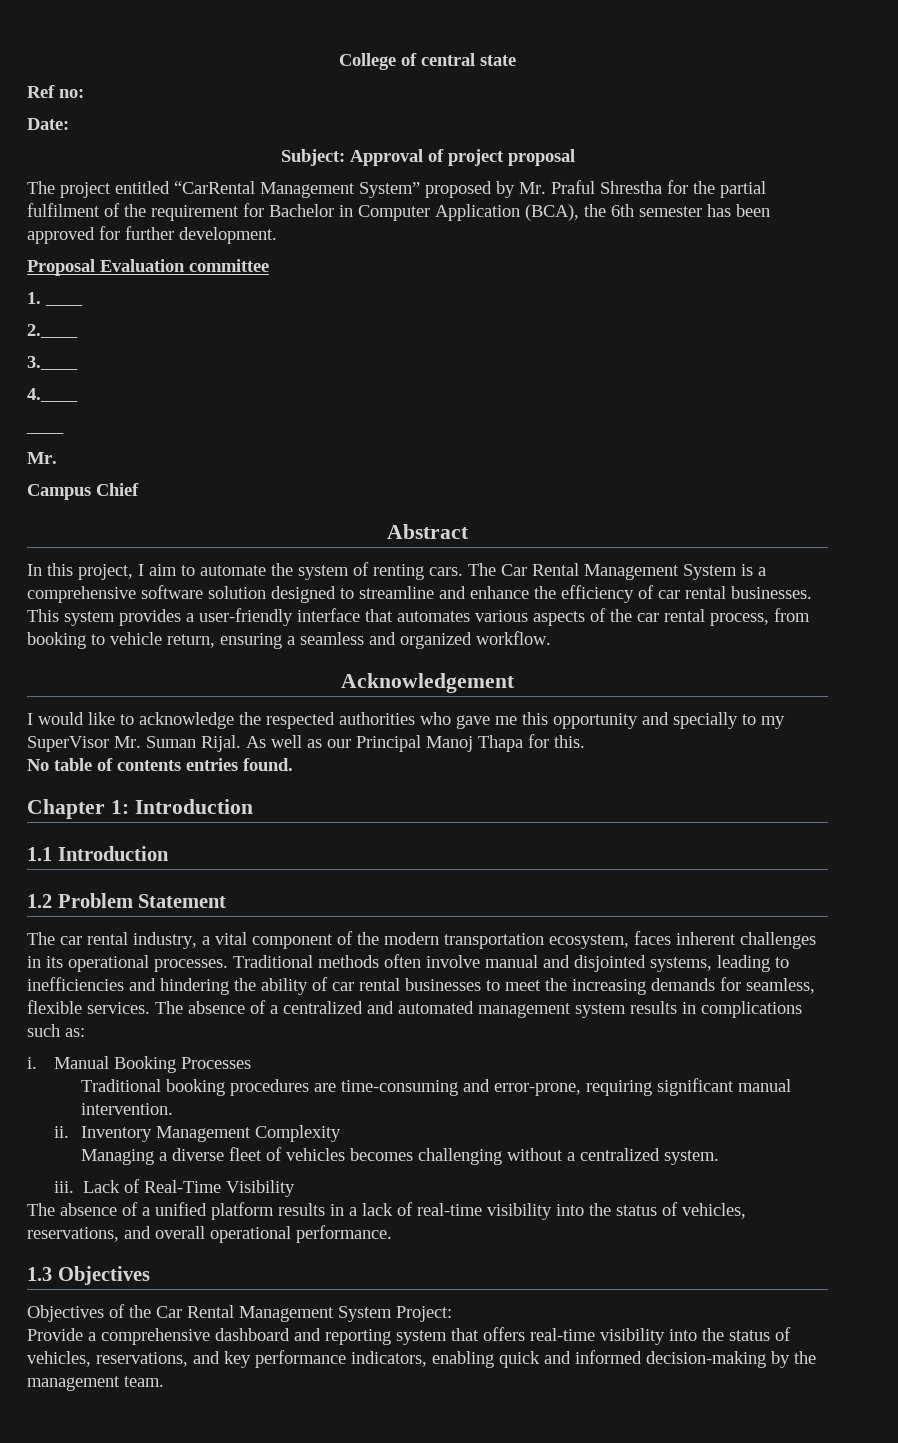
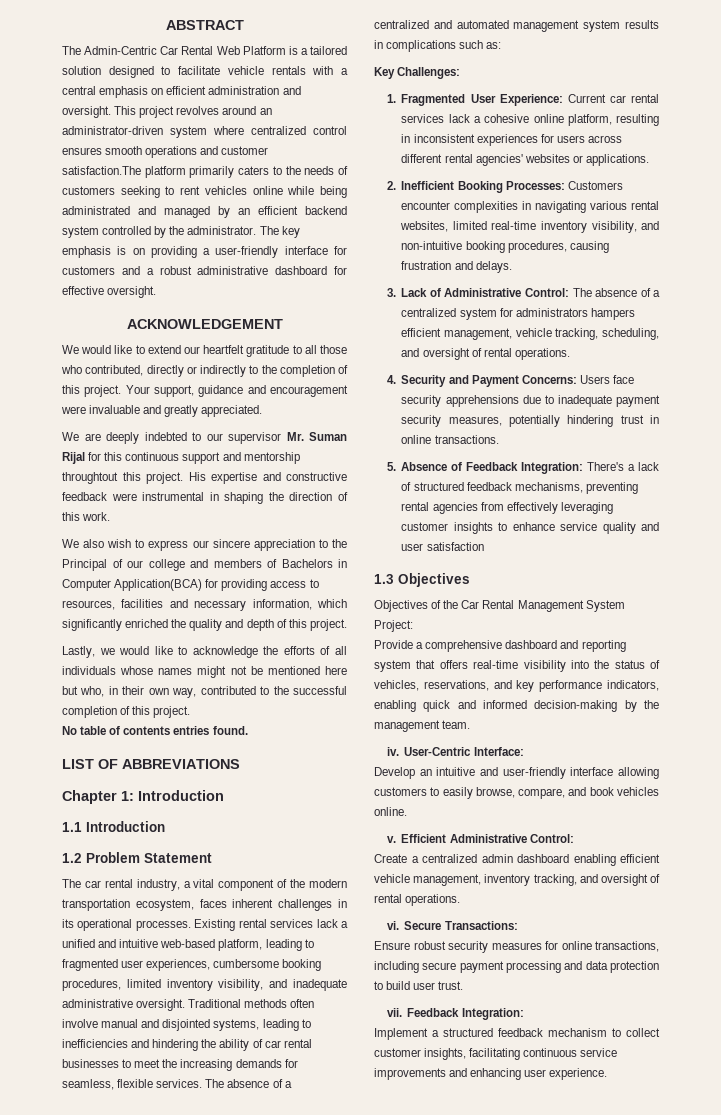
[339,53,516,70] [27,85,84,98] [27,118,69,130] [280,149,575,166] [27,180,766,198] [27,203,770,221] [27,226,277,244] [27,259,269,276] [27,292,41,304] [45,304,83,306] [27,324,78,338] [27,356,78,370] [27,388,78,402] [26,432,64,434] [27,452,57,464] [27,483,139,500] [387,524,469,539] [27,562,766,580] [27,585,812,603] [27,608,810,626] [27,631,551,649] [341,673,515,693] [27,713,33,725] College of central state // Ref no: // Date: // Subject: Approval of project proposal // The project entitled “CarRental Management System” proposed by Mr. Praful Shrestha for the partial fulfilment of the requirement for Bachelor in Computer Application (BCA), the 6th semester has been approved for further development. // Proposal Evaluation committee // 1. ____ // 2.____ // 3.____ // 4.____ // ____ // Mr. // Campus Chief // Abstract // In this project, I aim to automate the system of renting cars. The Car Rental Management System is a comprehensive software solution designed to streamline and enhance the efficiency of car rental businesses. This system provides a user-friendly interface that automates various aspects of the car rental process, from booking to vehicle return, ensuring a seamless and organized workflow. // Acknowledgement // I -> [165,20,244,30] [62,46,347,55] [62,66,349,78] [62,86,301,98] [62,106,272,118] [62,126,347,138] [62,146,269,158] [62,166,349,178] [62,186,347,198] [62,206,347,218] [62,226,300,238] [62,246,347,258] [62,266,347,275] [62,286,157,298] [126,319,283,329] [62,345,347,357] [61,365,348,377] [62,385,348,397] [61,405,263,417] [62,432,347,444] [62,452,300,464] [62,472,347,484] [62,492,348,504] [62,512,111,521] [62,539,347,551] [62,559,347,571] [62,579,319,591] [62,599,347,611] [62,619,347,631] [62,646,115,658] ABSTRACT // The Admin-Centric Car Rental Web Platform is a tailored solution designed to facilitate vehicle rentals with a central emphasis on efficient administration and oversight. This project revolves around an administrator-driven system where centralized control ensures smooth operations and customer satisfaction.The platform primarily caters to the needs of customers seeking to rent vehicles online while being administrated and managed by an efficient backend system controlled by the administrator. The key emphasis is on providing a user-friendly interface for customers and a robust administrative dashboard for effective oversight. // ACKNOWLEDGEMENT // We would like to extend our heartfelt gratitude to all those who contributed, directly or indirectly to the completion of this project. Your support, guidance and encouragement were invaluable and greatly appreciated. // We are deeply indebted to our supervisor Mr. Suman Rijal for this continuous support and mentorship throughtout this project. His expertise and constructive feedback were instrumental in shaping the direction of this work. // We also wish to express our sincere appreciation to the Principal of our college and members of Bachelors in Computer Application(BCA) for providing access to resources, facilities and necessary information, which significantly enriched the quality and depth of this project. // Lastly, we
[266,712,785,729] [27,734,585,752] respected authorities who gave me this opportunity and specially to my SuperVisor Mr. Suman Rijal. As well as our Principal Manoj Thapa for this. -> [283,646,347,655] [62,666,347,678] [62,686,348,698] [62,706,191,718] efforts of all individuals whose names might not be mentioned here but who, in their own way, contributed to the successful completion of this project.
(293, 764) none -> [62,759,240,769] // LIST OF ABBREVIATIONS
(228, 965) none -> [194,919,348,931] [62,939,314,951] [62,959,322,971] [62,979,347,991] [62,999,186,1011] Existing rental services lack a unified and intuitive web-based platform, leading to fragmented user experiences, cumbersome booking procedures, limited inventory visibility, and inadequate administrative oversight.
[27,1056,252,1073] [81,1078,792,1096] [81,1103,174,1115] [54,1125,342,1142] [81,1147,720,1165] [54,1179,296,1197] [27,1202,746,1220] [27,1225,392,1243] i. Manual Booking Processes // Traditional booking procedures are time-consuming and error-prone, requiring significant manual intervention. // ii. Inventory Management Complexity // Managing a diverse fleet of vehicles becomes challenging without a centralized system. // iii. Lack of Real-Time Visibility // The absence of a unified platform results in a lack of real-time visibility into the status of vehicles, reservations, and overall operational performance. -> [374,67,461,79] [386,94,659,106] [401,114,659,126] [401,134,623,146] [401,154,650,166] [386,181,623,193] [401,201,659,213] [400,221,659,233] [401,241,609,253] [401,261,512,273] [386,288,660,297] [401,308,635,320] [401,328,659,340] [401,348,570,360] [386,375,635,387] [401,395,660,407] [401,415,659,427] [401,435,499,444] [386,462,659,474] [401,482,638,494] [401,502,613,514] [401,522,659,534] [401,542,484,551] Key Challenges: // 1. Fragmented User Experience: Current car rental services lack a cohesive online platform, resulting in inconsistent experiences for users across different rental agencies' websites or applications. // 2. Inefficient Booking Processes: Customers encounter complexities in navigating various rental websites, limited real-time inventory visibility, and non-intuitive booking procedures, causing frustration and delays. // 3. Lack of Administrative Control: The absence of a centralized system for administrators hampers efficient management, vehicle tracking, scheduling, and oversight of rental operations. // 4. Security and Payment Concerns: Users face security apprehensions due to inadequate payment security measures, potentially hindering trust in online transactions. // 5. Absence of Feedback Integration: There's a lack of structured feedback mechanisms, preventing rental agencies from effectively leveraging customer insights to enhance service quality and user satisfaction
(164, 1381) none -> [386,747,524,756] [374,767,659,779] [374,787,659,799] [374,807,407,816] [386,834,574,843] [374,854,660,866] [374,874,660,886] [374,894,461,906] [386,921,518,930] [374,941,659,953] [374,961,659,973] [374,981,464,990] [386,1008,524,1020] [374,1028,660,1040] [374,1048,618,1060] [374,1068,608,1080] // iv. User-Centric Interface: // Develop an intuitive and user-friendly interface allowing customers to easily browse, compare, and book vehicles online. // v. Efficient Administrative Control: // Create a centralized admin dashboard enabling efficient vehicle management, inventory tracking, and oversight of rental operations. // vi. Secure Transactions: // Ensure robust security measures for online transactions, including secure payment processing and data protection to build user trust. // vii. Feedback Integration: // Implement a structured feedback mechanism to collect customer insights, facilitating continuous service improvements and enhancing user experience.

